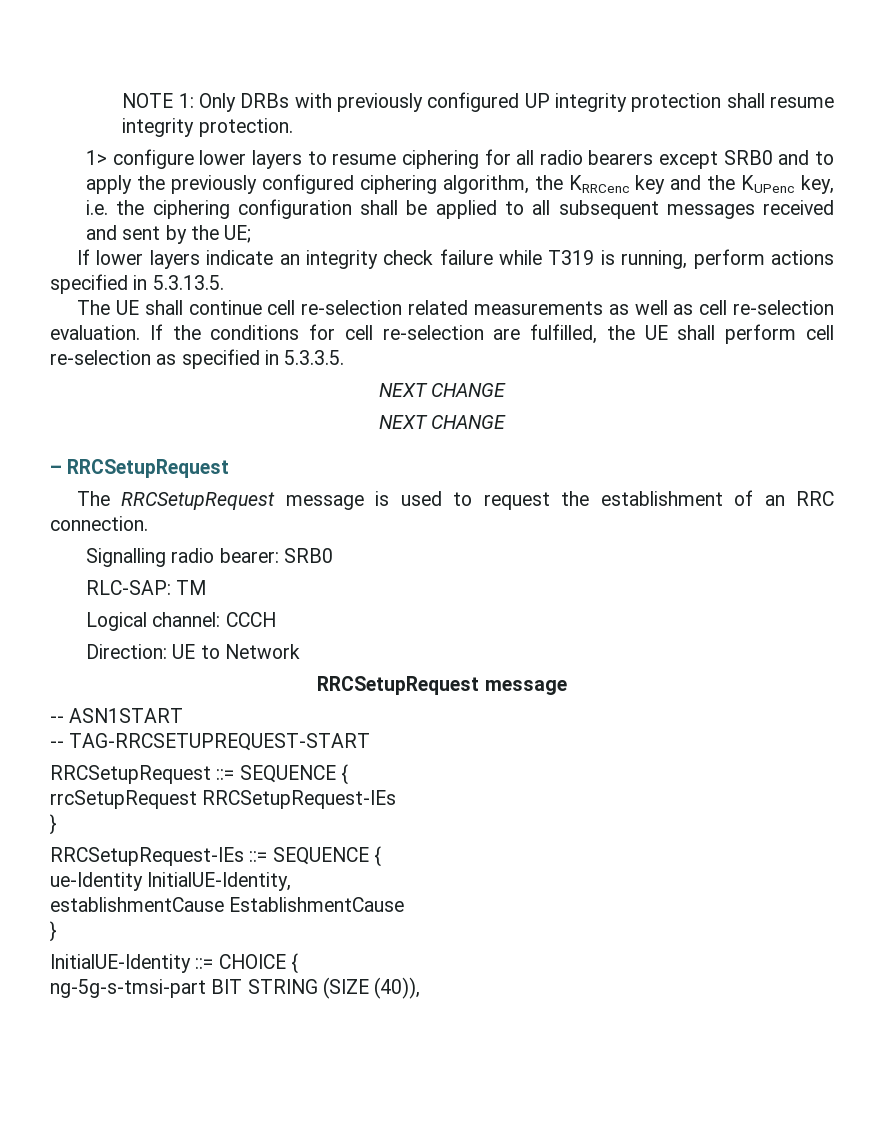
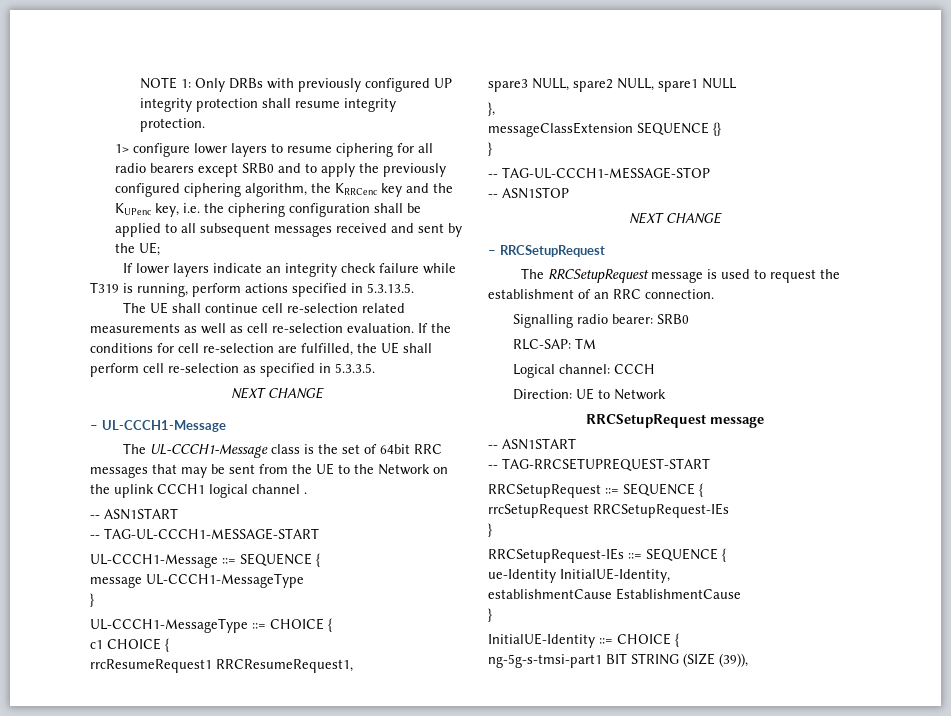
(507, 390) none -> [90,420,226,432] [123,443,443,458] [90,463,448,478] [90,484,307,498] [90,508,178,520] [90,528,319,540] [90,553,320,568] [90,573,304,588] [90,593,94,607] [90,618,332,633] [90,638,169,652] [90,659,353,673] [488,78,736,92] [488,102,495,116] [488,122,721,137] [488,142,492,156] [488,167,710,179] [488,187,569,199] // – UL-CCCH1-Message // The UL-CCCH1-Message class is the set of 64bit RRC messages that may be sent from the UE to the Network on the uplink CCCH1 logical channel . // -- ASN1START // -- TAG-UL-CCCH1-MESSAGE-START // UL-CCCH1-Message ::= SEQUENCE { // message UL-CCCH1-MessageType // } // UL-CCCH1-MessageType ::= CHOICE { // c1 CHOICE { // rrcResumeRequest1 RRCResumeRequest1, // spare3 NULL, spare2 NULL, spare1 NULL // }, // messageClassExtension SEQUENCE {} // } // -- TAG-UL-CCCH1-MESSAGE-STOP // -- ASN1STOP
[50,979,206,998] ng-5g-s-tmsi-part -> [488,654,602,668] ng-5g-s-tmsi-part1
[374,977,421,999] (40)), -> [719,653,748,667] (39)),

